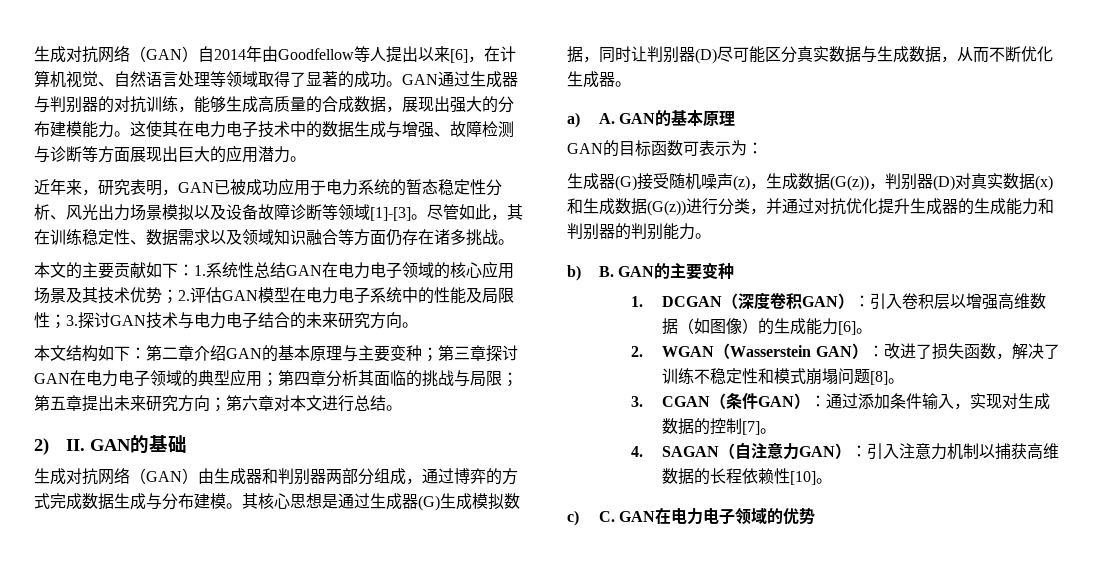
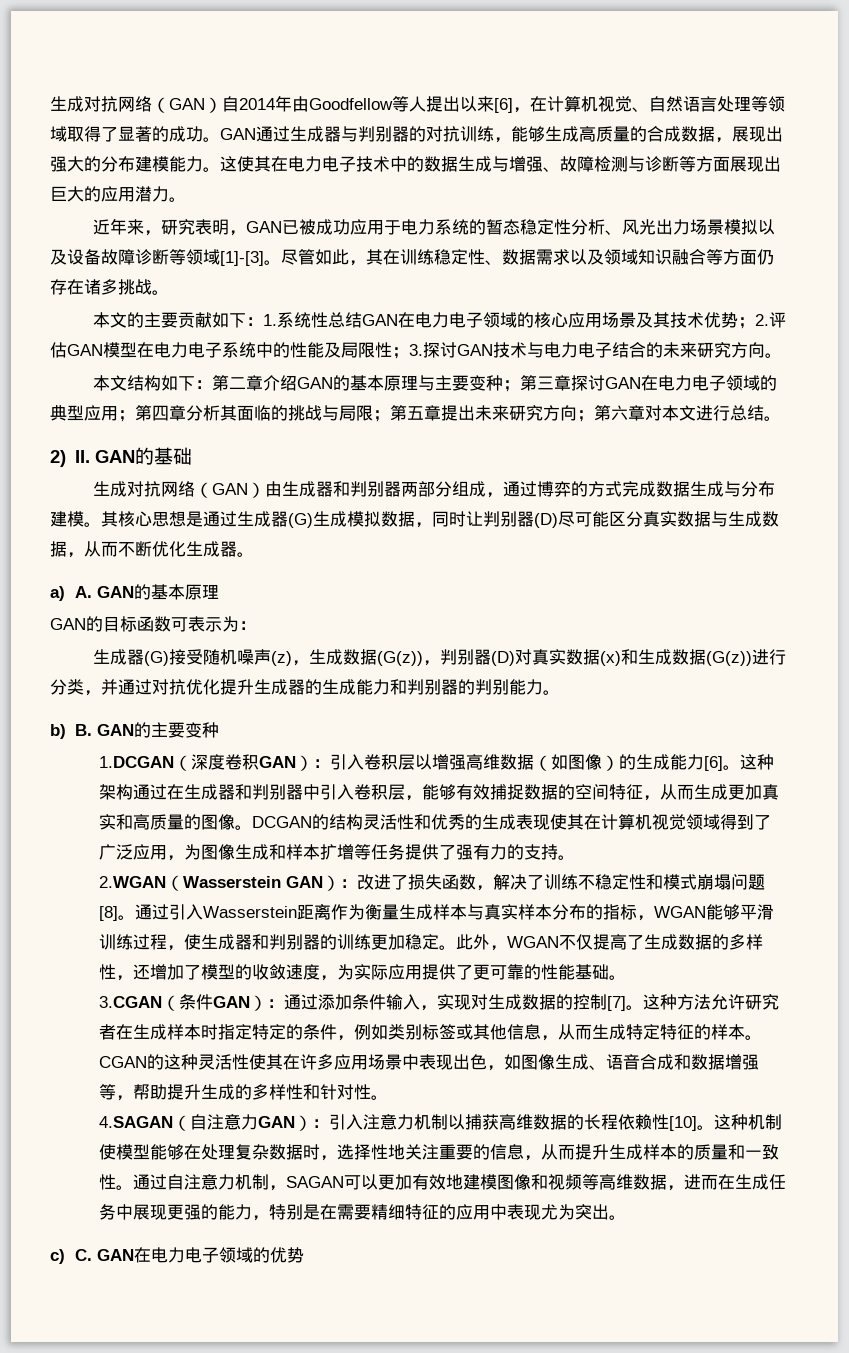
[630,296,723,307] 1. DCGAN -> [99,756,175,768] 1.DCGAN
[630,346,715,357] // 2. WGAN -> [740,754,775,770] [99,784,780,801] [99,814,772,830] [99,844,576,861] [99,876,167,888] 这种架构通过在生成器和判别器中引入卷积层，能够有效捕捉数据的空间特征，从而生成更加真实和高质量的图像。DCGAN的结构灵活性和优秀的生成表现使其在计算机视觉领域得到了广泛应用，为图像生成和样本扩增等任务提供了强有力的支持。 // 2.WGAN
[630,396,711,407] // 3. CGAN -> [135,904,775,921] [99,934,764,951] [99,964,627,981] [99,996,163,1008] 通过引入Wasserstein距离作为衡量生成样本与真实样本分布的指标，WGAN能够平滑训练过程，使生成器和判别器的训练更加稳定。此外，WGAN不仅提高了生成数据的多样性，还增加了模型的收敛速度，为实际应用提供了更可靠的性能基础。 // 3.CGAN
[630,446,720,457] // 4. SAGAN -> [643,994,780,1010] [99,1024,763,1041] [99,1054,760,1071] [99,1084,389,1101] [99,1116,174,1128] 这种方法允许研究者在生成样本时指定特定的条件，例如类别标签或其他信息，从而生成特定特征的样本。CGAN的这种灵活性使其在许多应用场景中表现出色，如图像生成、语音合成和数据增强等，帮助提升生成的多样性和针对性。 // 4.SAGAN
(833, 481) none -> [714,1114,783,1130] [99,1144,780,1161] [99,1174,787,1191] [99,1204,627,1221] 这种机制使模型能够在处理复杂数据时，选择性地关注重要的信息，从而提升生成样本的质量和一致性。通过自注意力机制，SAGAN可以更加有效地建模图像和视频等高维数据，进而在生成任务中展现更强的能力，特别是在需要精细特征的应用中表现尤为突出。

